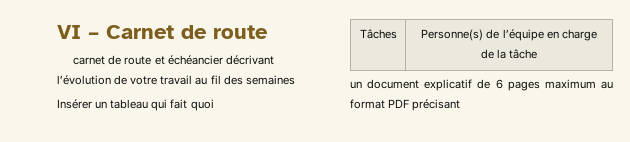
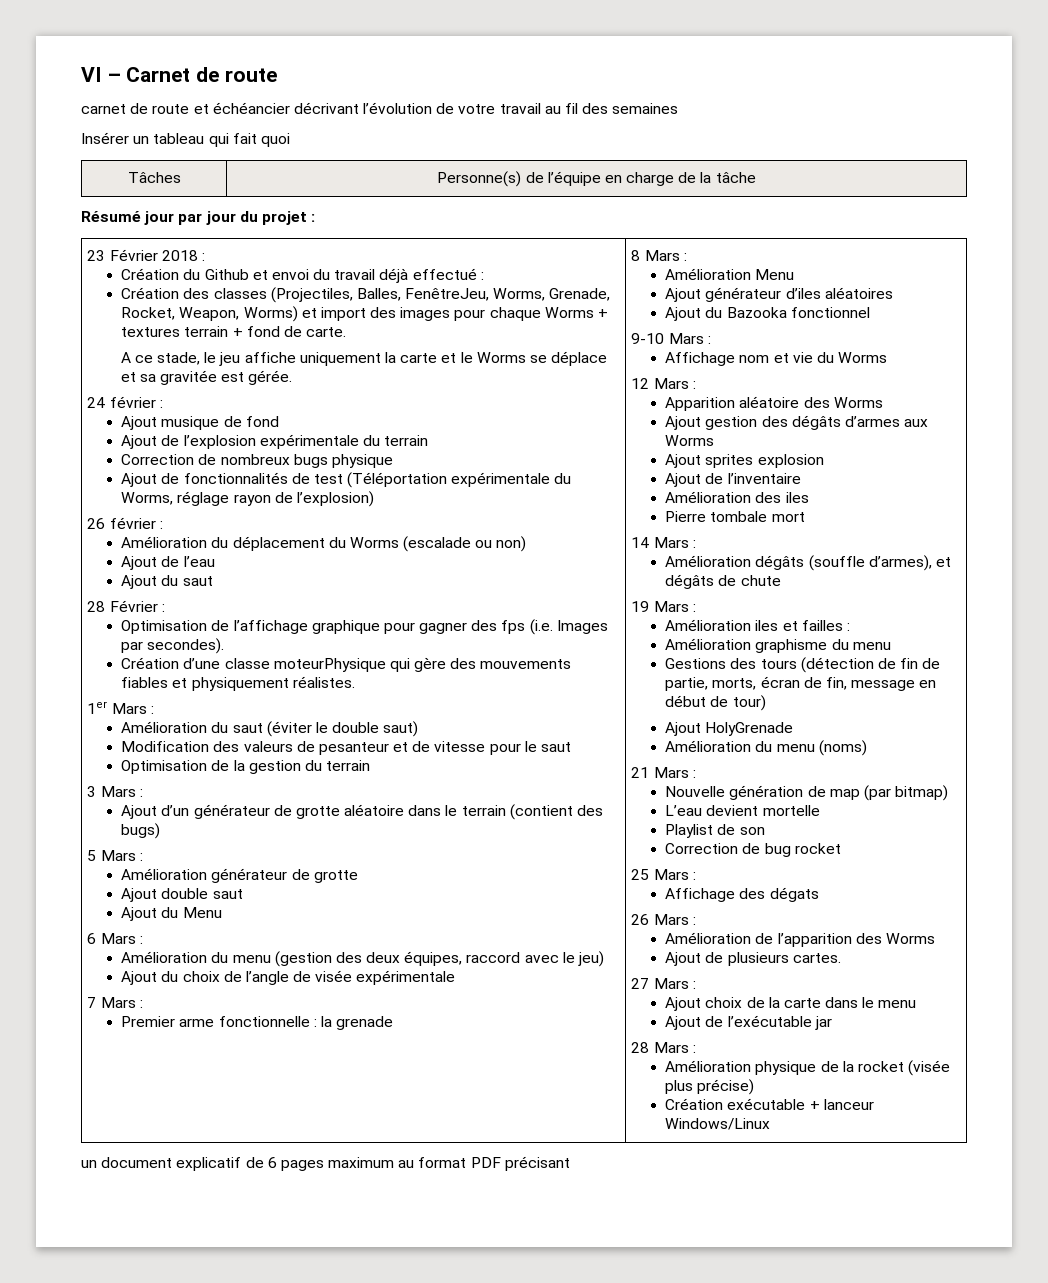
(538, 54) none -> [81,211,316,225] [87,249,205,261] [121,268,484,283] [121,287,611,303] [121,306,608,322] [121,326,347,337] [120,351,608,366] [120,370,293,385] [87,396,163,408] [121,416,279,430] [121,434,429,449] [121,454,393,468] [121,472,572,488] [121,491,374,507] [87,517,163,529] [121,536,527,552] [121,556,215,570] [121,575,213,589] [87,600,165,612] [121,619,608,635] [121,638,225,654] [121,657,572,672] [121,676,355,691] [87,701,154,714] [121,721,419,737] [121,741,571,755] [121,760,371,774] [87,786,143,797] [121,804,603,820] [121,823,161,839] [87,850,143,861] [121,868,358,883] [121,888,243,902] [121,907,222,921] [87,933,143,944] [121,951,604,967] [121,970,456,985] [87,997,143,1008] [121,1016,394,1030] [631,250,687,261] [665,268,795,280] [665,287,893,302] [665,307,870,321] [631,333,711,344] [665,352,888,366] [631,378,696,389] [665,396,883,411] [665,415,929,430] [665,435,715,446] [665,454,824,468] [665,473,801,487] [665,491,809,503] [665,511,805,522] [631,537,696,548] [665,555,951,571] [665,574,781,589] [631,601,696,612] [665,619,850,631] [665,638,891,653] [665,657,941,673] [665,676,937,691] [665,695,766,711] [665,722,794,736] [665,740,867,756] [631,767,696,778] [665,785,949,801] [665,805,820,816] [665,824,765,838] [665,843,841,857] [631,869,696,880] [665,887,819,902] [631,914,696,925] [665,932,935,947] [665,952,841,966] [631,978,696,989] [665,997,917,1011] [665,1015,832,1030] [631,1042,696,1053] [665,1060,951,1076] [665,1079,755,1095] [665,1098,874,1110] [665,1118,771,1130] // Résumé jour par jour du projet : // 23 Février 2018 : // Création du Github et envoi du travail déjà effectué : // Création des classes (Projectiles, Balles, FenêtreJeu, Worms, Grenade, Rocket, Weapon, Worms) et import des images pour chaque Worms + textures terrain + fond de carte. // A ce stade, le jeu affiche uniquement la carte et le Worms se déplace et sa gravitée est gérée. // 24 février : // Ajout musique de fond // Ajout de l’explosion expérimentale du terrain // Correction de nombreux bugs physique // Ajout de fonctionnalités de test (Téléportation expérimentale du Worms, réglage rayon de l’explosion) // 26 février : // Amélioration du déplacement du Worms (escalade ou non) // Ajout de l’eau // Ajout du saut // 28 Février : // Optimisation de l’affichage graphique pour gagner des fps (i.e. Images par secondes). // Création d’une classe moteurPhysique qui gère des mouvements fiables et physiquement réalistes. // 1er Mars : // Amélioration du saut (éviter le double saut) // Modification des valeurs de pesanteur et de vitesse pour le saut // Optimisation de la gestion du terrain // 3 Mars : // Ajout d’un générateur de grotte aléatoire dans le terrain (contient des bugs) // 5 Mars : // Amélioration générateur de grotte // Ajout double saut // Ajout du Menu // 6 Mars : // Amélioration du menu (gestion des deux équipes, raccord avec le jeu) // Ajout du choix de l’angle de visée expérimentale // 7 Mars : // Premier arme fonctionnelle : la grenade | 8 Mars : // Amélioration Menu // Ajout générateur d’iles aléatoires // Ajout du Bazooka fonctionnel // 9-10 Mars : // Affichage nom et vie du Worms // 12 Mars : // Apparition aléatoire des Worms // Ajout gestion des dégâts d’armes aux Worms // Ajout sprites explosion // Ajout de l’inventaire // Amélioration des iles // Pierre tombale mort // 14 Mars : // Amélioration dégâts (souffle d’armes), et dégâts de chute // 19 Mars : // Amélioration iles et failles : // Amélioration graphisme du menu // Gestions des tours (détection de fin de partie, morts, écran de fin, message en début de tour) // Ajout HolyGrenade // Amélioration du menu (noms) // 21 Mars : // Nouvelle génération de map (par bitmap) // L’eau devient mortelle // Playlist de son // Correction de bug rocket // 25 Mars : // Affichage des dégats // 26 Mars : // Amélioration de l’apparition des Worms // Ajout de plusieurs cartes. // 27 Mars : // Ajout choix de la carte dans le menu // Ajout de l’exécutable jar // 28 Mars : // Amélioration physique de la rocket (visée plus précise) // Création exécutable + lanceur Windows/Linux

